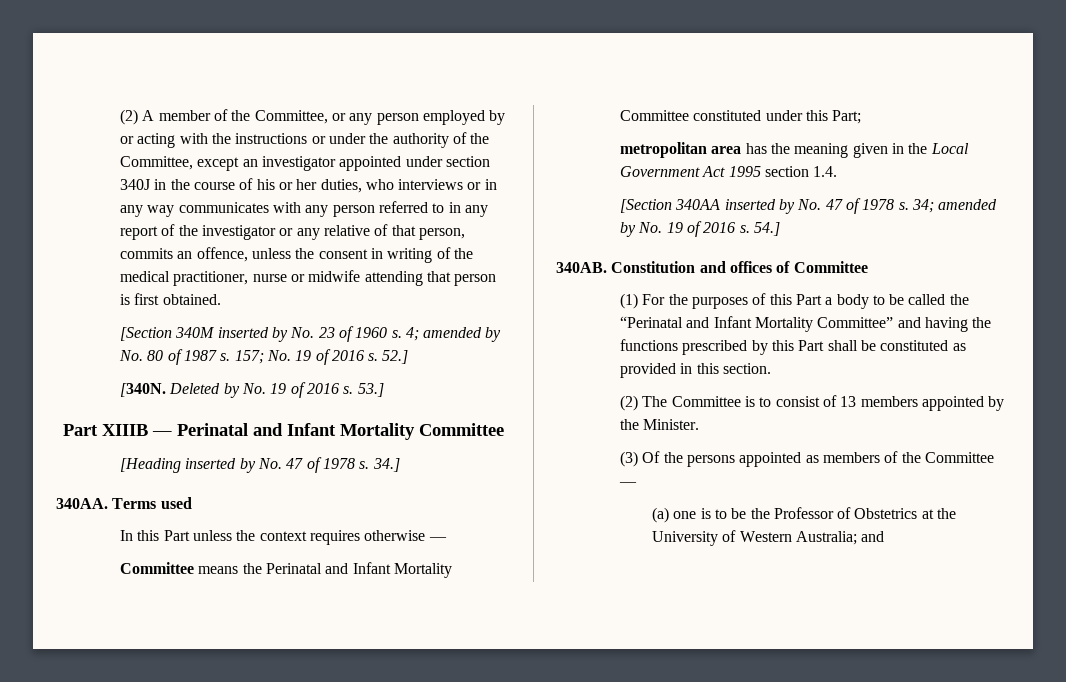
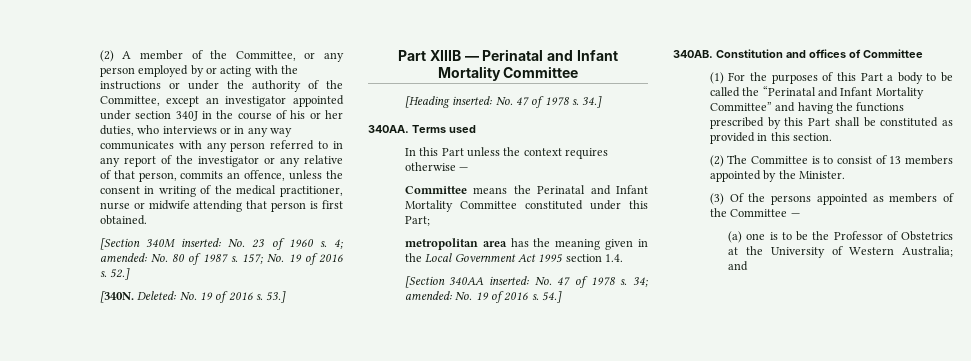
[217,327,288,342] inserted by -> [181,238,222,247] inserted:
[423,327,502,342] amended by -> [99,253,147,262] amended:
[169,383,240,398] Deleted by -> [137,291,177,300] Deleted:
[185,458,256,473] inserted by -> [452,96,493,105] inserted:
[724,199,795,214] inserted by -> [489,276,530,285] inserted:
[938,199,998,210] [619,222,636,237] amended by -> [404,291,452,300] amended:

